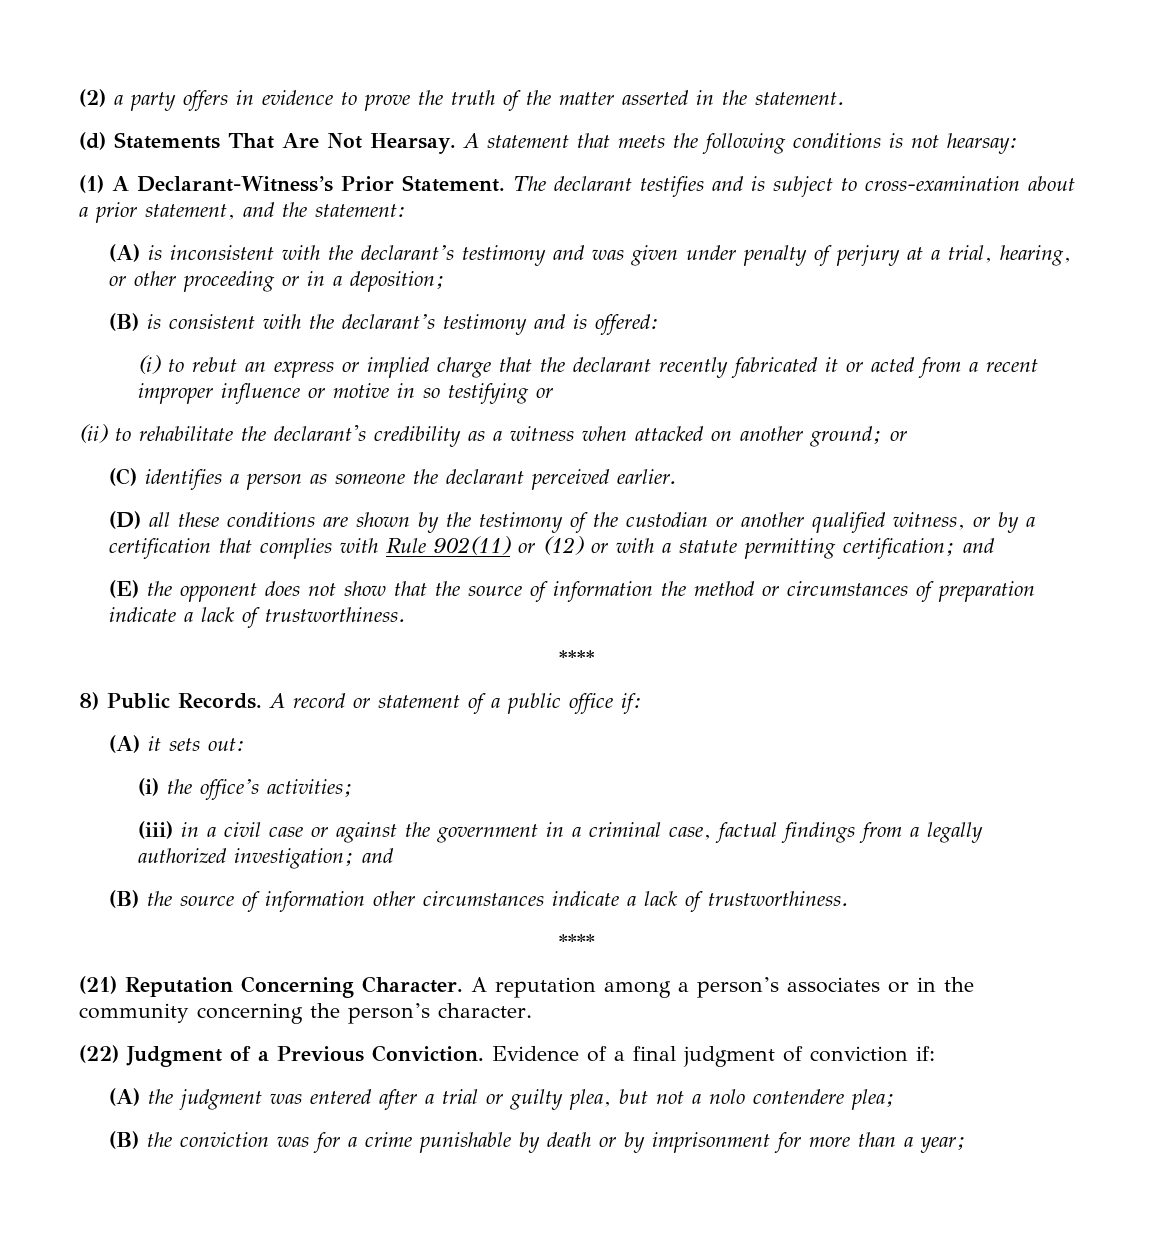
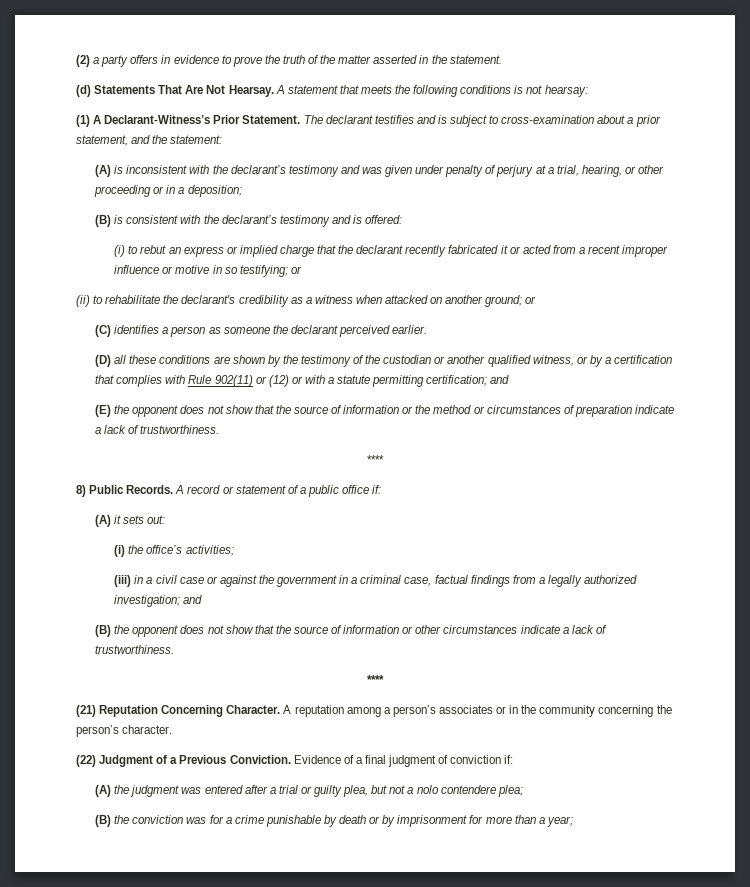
[448,383,530,404] testifying -> [239,265,288,277] testifying;
(653, 591) none -> [402,406,414,414] or
[179,891,365,912] source of information -> [132,625,414,637] opponent does not show that the source of information or

